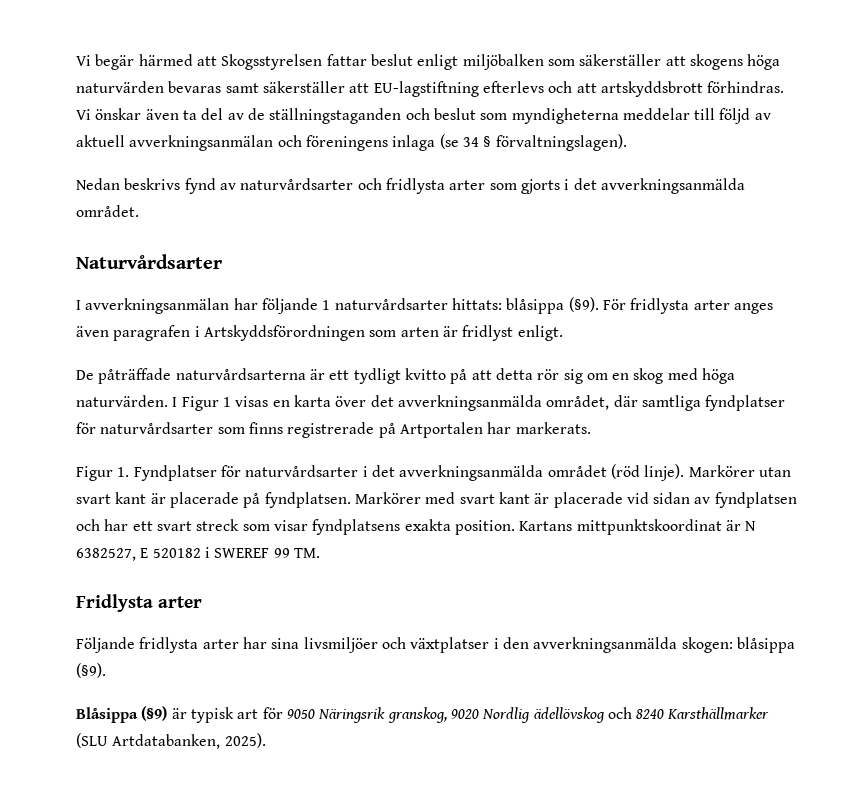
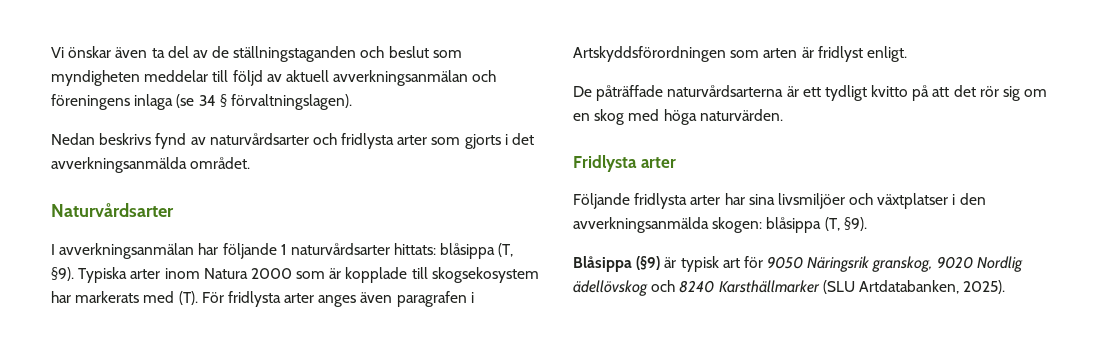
[76,54,781,70] [76,81,785,97] [76,109,91,120] Vi begär härmed att Skogsstyrelsen fattar beslut enligt miljöbalken som säkerställer att skogens höga naturvärden bevaras samt säkerställer att EU-lagstiftning efterlevs och att artskyddsbrott förhindras. Vi -> [51,47,64,58] Vi
[511,108,619,124] myndigheterna -> [51,70,140,86] myndigheten
[568,297,599,312] (§9). -> [498,243,514,257] [51,267,539,283] [51,291,198,305] (T, §9). Typiska arter inom Natura 2000 som är kopplade till skogsekosystem har markerats med (T).
[495,368,533,380] detta -> [953,85,976,97] det
[172,395,786,411] [76,422,591,438] [76,464,791,481] [76,492,797,508] [76,519,757,535] [76,547,320,561] I Figur 1 visas en karta över det avverkningsanmälda området, där samtliga fyndplatser för naturvårdsarter som finns registrerade på Artportalen har markerats. // Figur 1. Fyndplatser för naturvårdsarter i det avverkningsanmälda området (röd linje). Markörer utan svart kant är placerade på fyndplatsen. Markörer med svart kant är placerade vid sidan av fyndplatsen och har ett svart streck som visar fyndplatsens exakta position. Kartans mittpunktskoordinat är N 6382527, E 520182 i SWEREF 99 TM. -> (783, 115) none
[76,663,106,678] (§9). -> [824,217,867,231] (T, §9).

